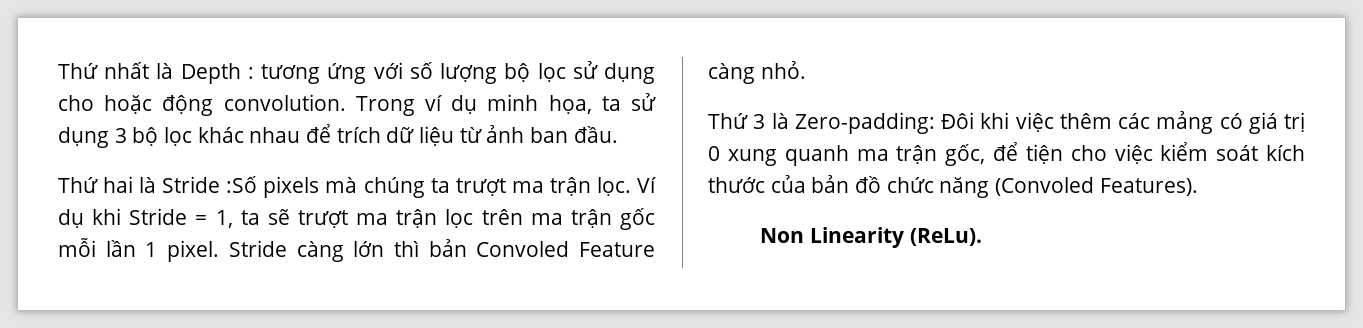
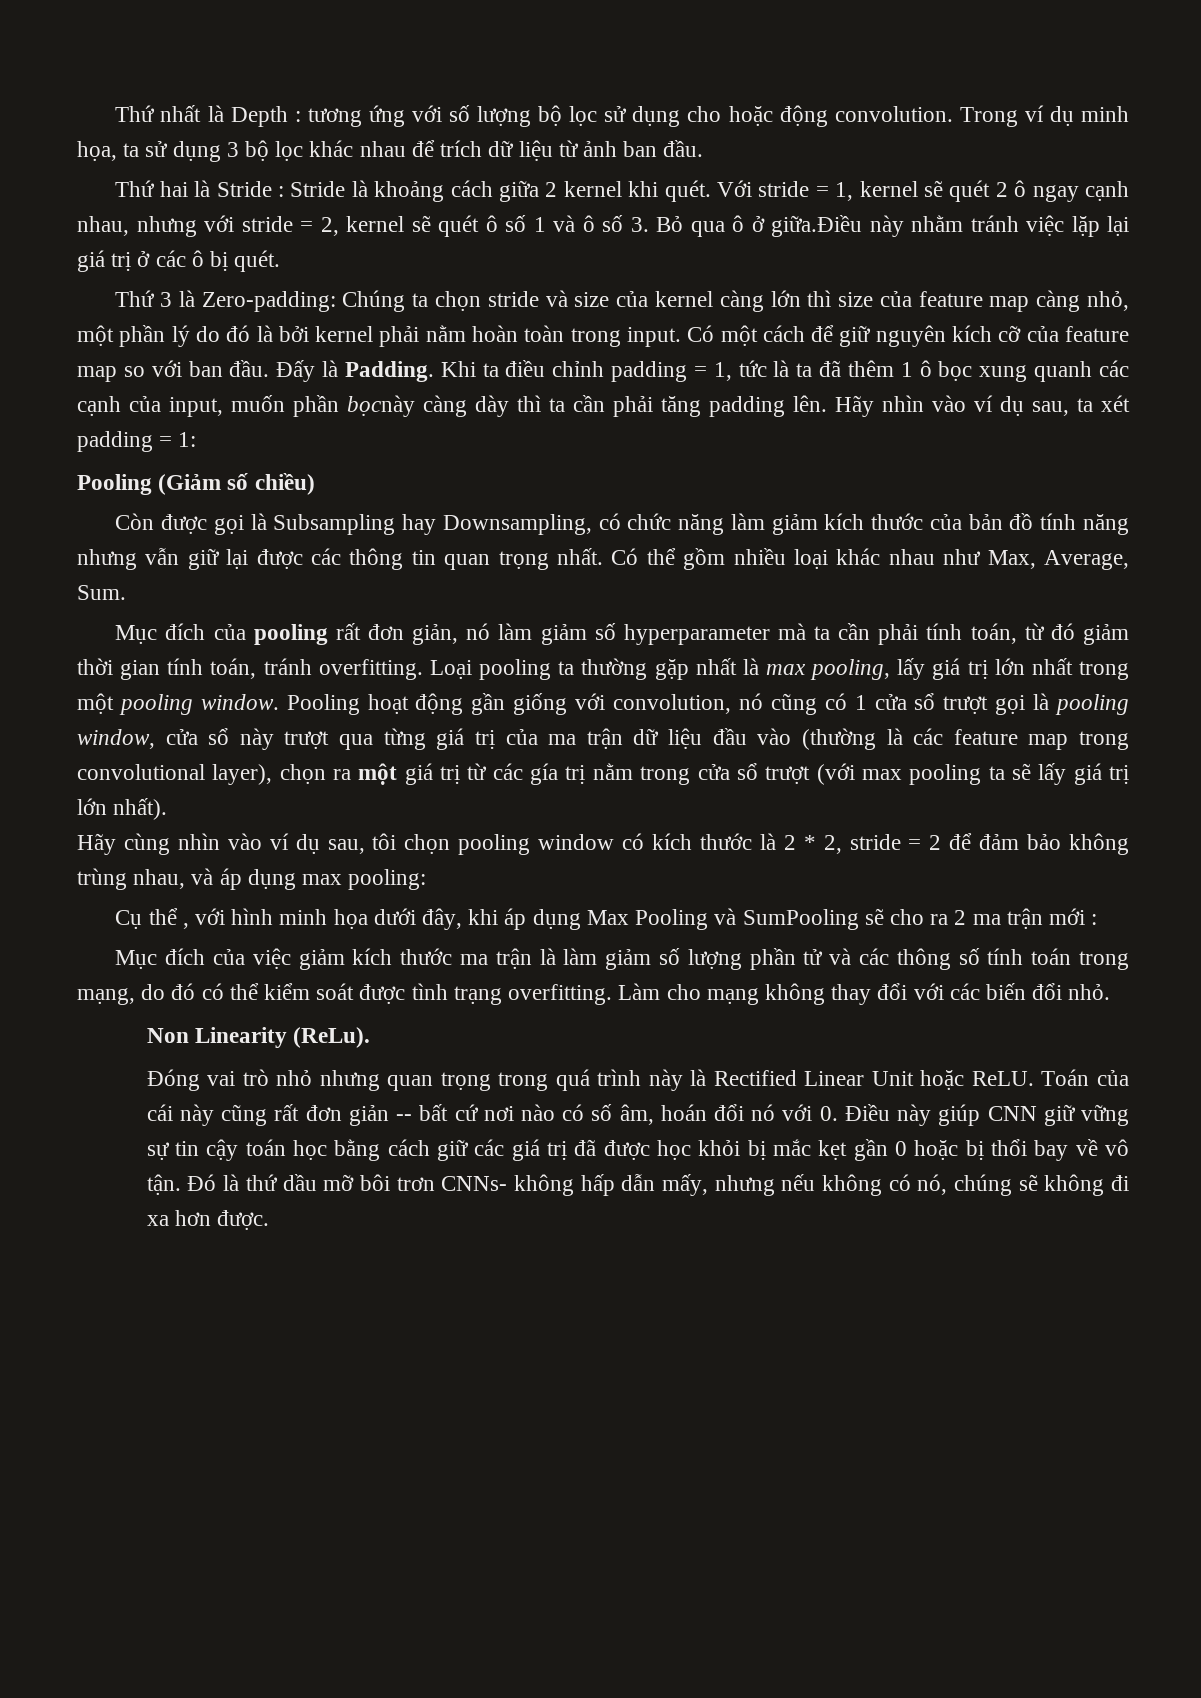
[226,176,657,198] [58,208,656,230] [58,238,655,262] [708,61,806,84] [708,111,1305,134] [708,142,1259,166] :Số pixels mà chúng ta trượt ma trận lọc. Ví dụ khi Stride = 1, ta sẽ trượt ma trận lọc trên ma trận gốc mỗi lần 1 pixel. Stride càng lớn thì bản Convoled Feature càng nhỏ. // Thứ 3 là Zero-padding: Đôi khi việc thêm các mảng có giá trị 0 xung quanh ma trận gốc, để tiện cho việc kiểm soát -> [277,180,1129,202] [77,215,1129,237] [77,250,281,272] [115,290,1130,312] [77,325,1130,347] [77,360,1130,382] [77,395,1130,417] [77,431,197,452] [77,473,315,495] [115,513,818,535] : Stride là khoảng cách giữa 2 kernel khi quét. Với stride = 1, kernel sẽ quét 2 ô ngay cạnh nhau, nhưng với stride = 2, kernel sẽ quét ô số 1 và ô số 3. Bỏ qua ô ở giữa.Điều này nhằm tránh việc lặp lại giá trị ở các ô bị quét. // Thứ 3 là Zero-padding: Chúng ta chọn stride và size của kernel càng lớn thì size của feature map càng nhỏ, một phần lý do đó là bởi kernel phải nằm hoàn toàn trong input. Có một cách để giữ nguyên kích cỡ của feature map so với ban đầu. Đấy là Padding. Khi ta điều chỉnh padding = 1, tức là ta đã thêm 1 ô bọc xung quanh các cạnh của input, muốn phần bọcnày càng dày thì ta cần phải tăng padding lên. Hãy nhìn vào ví dụ sau, ta xét padding = 1: // Pooling (Giảm số chiều) // Còn được gọi là Subsampling hay Downsampling, có chức năng làm giảm
[886,177,1198,198] [760,227,982,248] chức năng (Convoled Features). // Non Linearity (ReLu). -> [1040,513,1129,535] [77,548,1129,570] [77,585,126,600] [115,623,1129,645] [77,658,1129,680] [77,693,1130,715] [77,728,1129,750] [77,763,1129,785] [77,798,168,820] [77,833,1129,855] [77,868,427,890] [115,908,1098,930] [115,948,1129,970] [77,983,1111,1005] [146,1027,371,1048] [146,1069,1129,1091] [146,1104,1130,1126] [146,1139,1129,1161] [146,1174,1130,1196] [146,1210,270,1230] tính năng nhưng vẫn giữ lại được các thông tin quan trọng nhất. Có thể gồm nhiều loại khác nhau như Max, Average, Sum. // Mục đích của pooling rất đơn giản, nó làm giảm số hyperparameter mà ta cần phải tính toán, từ đó giảm thời gian tính toán, tránh overfitting. Loại pooling ta thường gặp nhất là max pooling, lấy giá trị lớn nhất trong một pooling window. Pooling hoạt động gần giống với convolution, nó cũng có 1 cửa sổ trượt gọi là pooling window, cửa sổ này trượt qua từng giá trị của ma trận dữ liệu đầu vào (thường là các feature map trong convolutional layer), chọn ra một giá trị từ các gía trị nằm trong cửa sổ trượt (với max pooling ta sẽ lấy giá trị lớn nhất). // Hãy cùng nhìn vào ví dụ sau, tôi chọn pooling window có kích thước là 2 * 2, stride = 2 để đảm bảo không trùng nhau, và áp dụng max pooling: // Cụ thể , với hình minh họa dưới đây, khi áp dụng Max Pooling và SumPooling sẽ cho ra 2 ma trận mới : // Mục đích của việc giảm kích thước ma trận là làm giảm số lượng phần tử và các thông số tính toán trong mạng, do đó có thể kiểm soát được tình trạng overfitting. Làm cho mạng không thay đổi với các biến đổi nhỏ. // Non Linearity (ReLu). // Đóng vai trò nhỏ nhưng quan trọng trong quá trình này là Rectified Linear Unit hoặc ReLU. Toán của cái này cũng rất đơn giản -- bất cứ nơi nào có số âm, hoán đổi nó với 0. Điều này giúp CNN giữ vững sự tin cậy toán học bằng cách giữ các giá trị đã được học khỏi bị mắc kẹt gần 0 hoặc bị thổi bay về vô tận. Đó là thứ dầu mỡ bôi trơn CNNs- không hấp dẫn mấy, nhưng nếu không có nó, chúng sẽ không đi xa hơn được.

